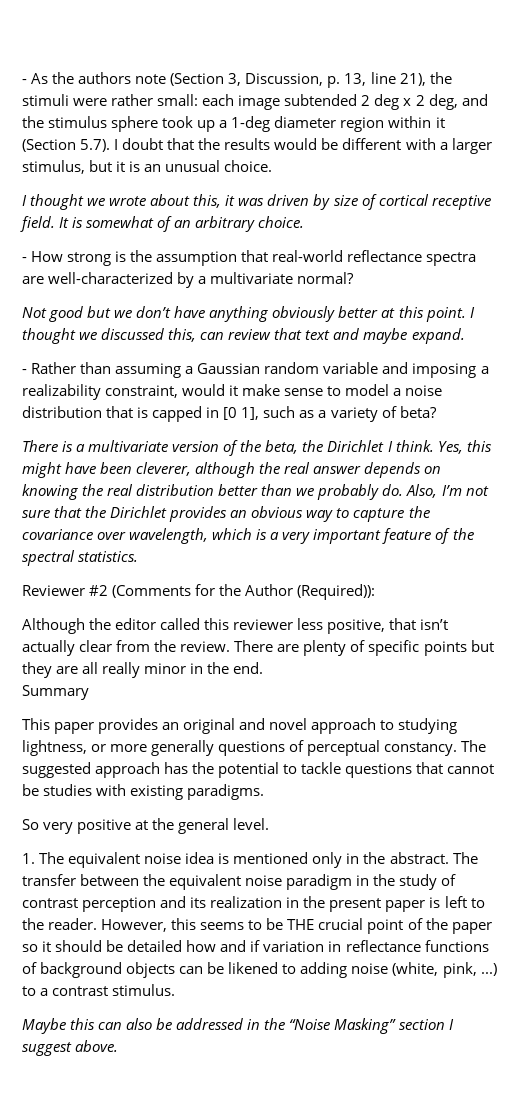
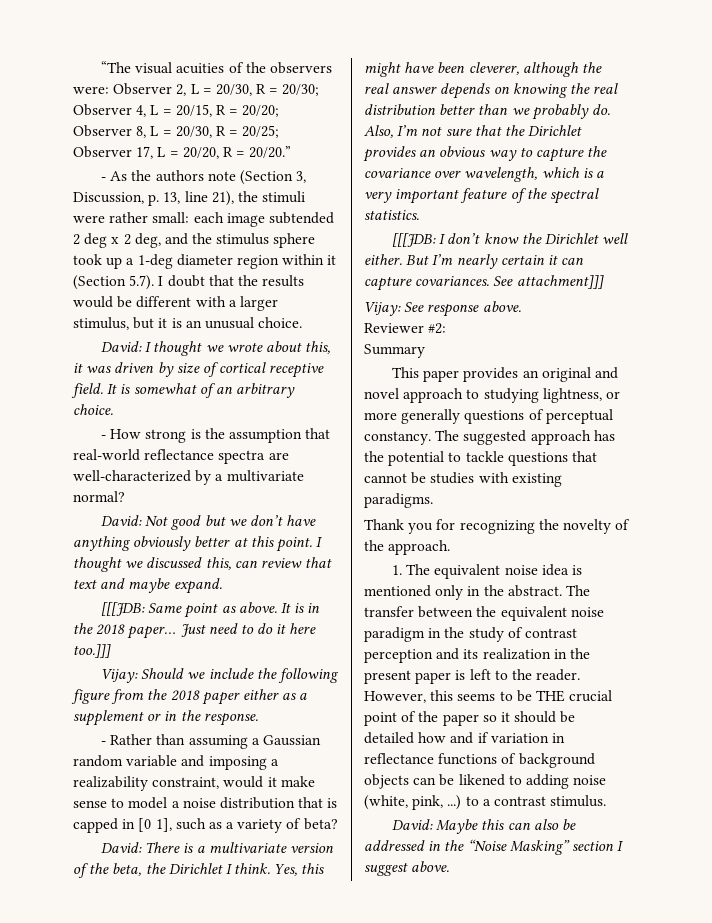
(22, 81) none -> [101,61,332,74] [73,83,320,96] [73,104,280,117] [73,125,280,138] [73,146,292,159] “The visual acuities of the observers were: Observer 2, L = 20/30, R = 20/30; Observer 4, L = 20/15, R = 20/20; Observer 8, L = 20/30, R = 20/25; Observer 17, L = 20/20, R = 20/20.” //
(273, 166) none -> [101,341,143,352] David:
(355, 278) none -> [101,515,143,526] David:
(465, 336) none -> [101,602,321,618] [73,623,317,639] [73,644,111,658] [101,668,338,683] [71,689,308,705] [73,710,258,726] // [[[JDB: Same point as above. It is in the 2018 paper… Just need to do it here too.]]] // Vijay: Should we include the following figure from the 2018 paper either as a supplement or in the response.
(437, 412) none -> [101,842,143,853] David:
[22,584,376,600] [22,618,449,634] [22,640,494,656] [22,662,264,678] Reviewer #2 (Comments for the Author (Required)): // Although the editor called this reviewer less positive, that isn’t actually clear from the review. There are plenty of specific points but they are all really minor in the end. -> [392,233,629,247] [364,254,585,269] [364,275,604,291] [364,301,521,317] [364,323,447,334] [[[JDB: I don’t know the Dirichlet well either. But I’m nearly certain it can capture covariances. See attachment]]] // Vijay: See response above. // Reviewer #2:
[22,818,270,834] So very positive at the general level. -> [364,519,631,534] [364,540,451,555] Thank you for recognizing the novelty of the approach.
(176, 990) none -> [392,819,434,830] David:

